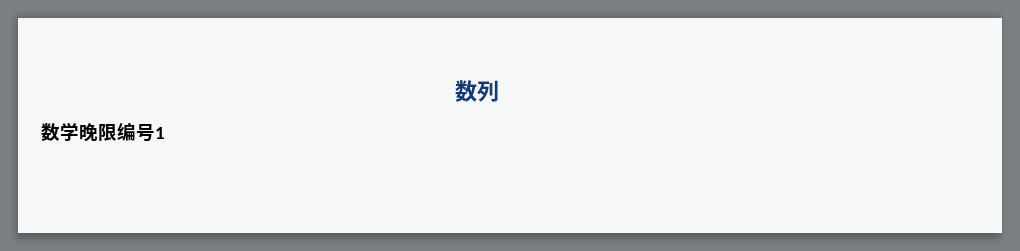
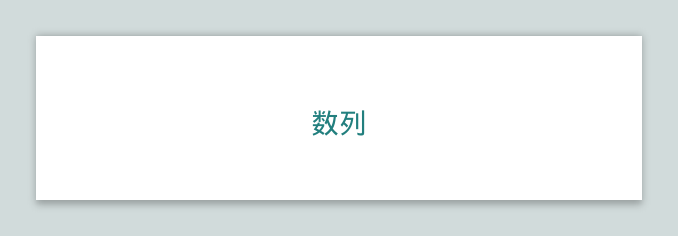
[41,122,165,142] // 数学晚限编号1 -> (367, 123) none

